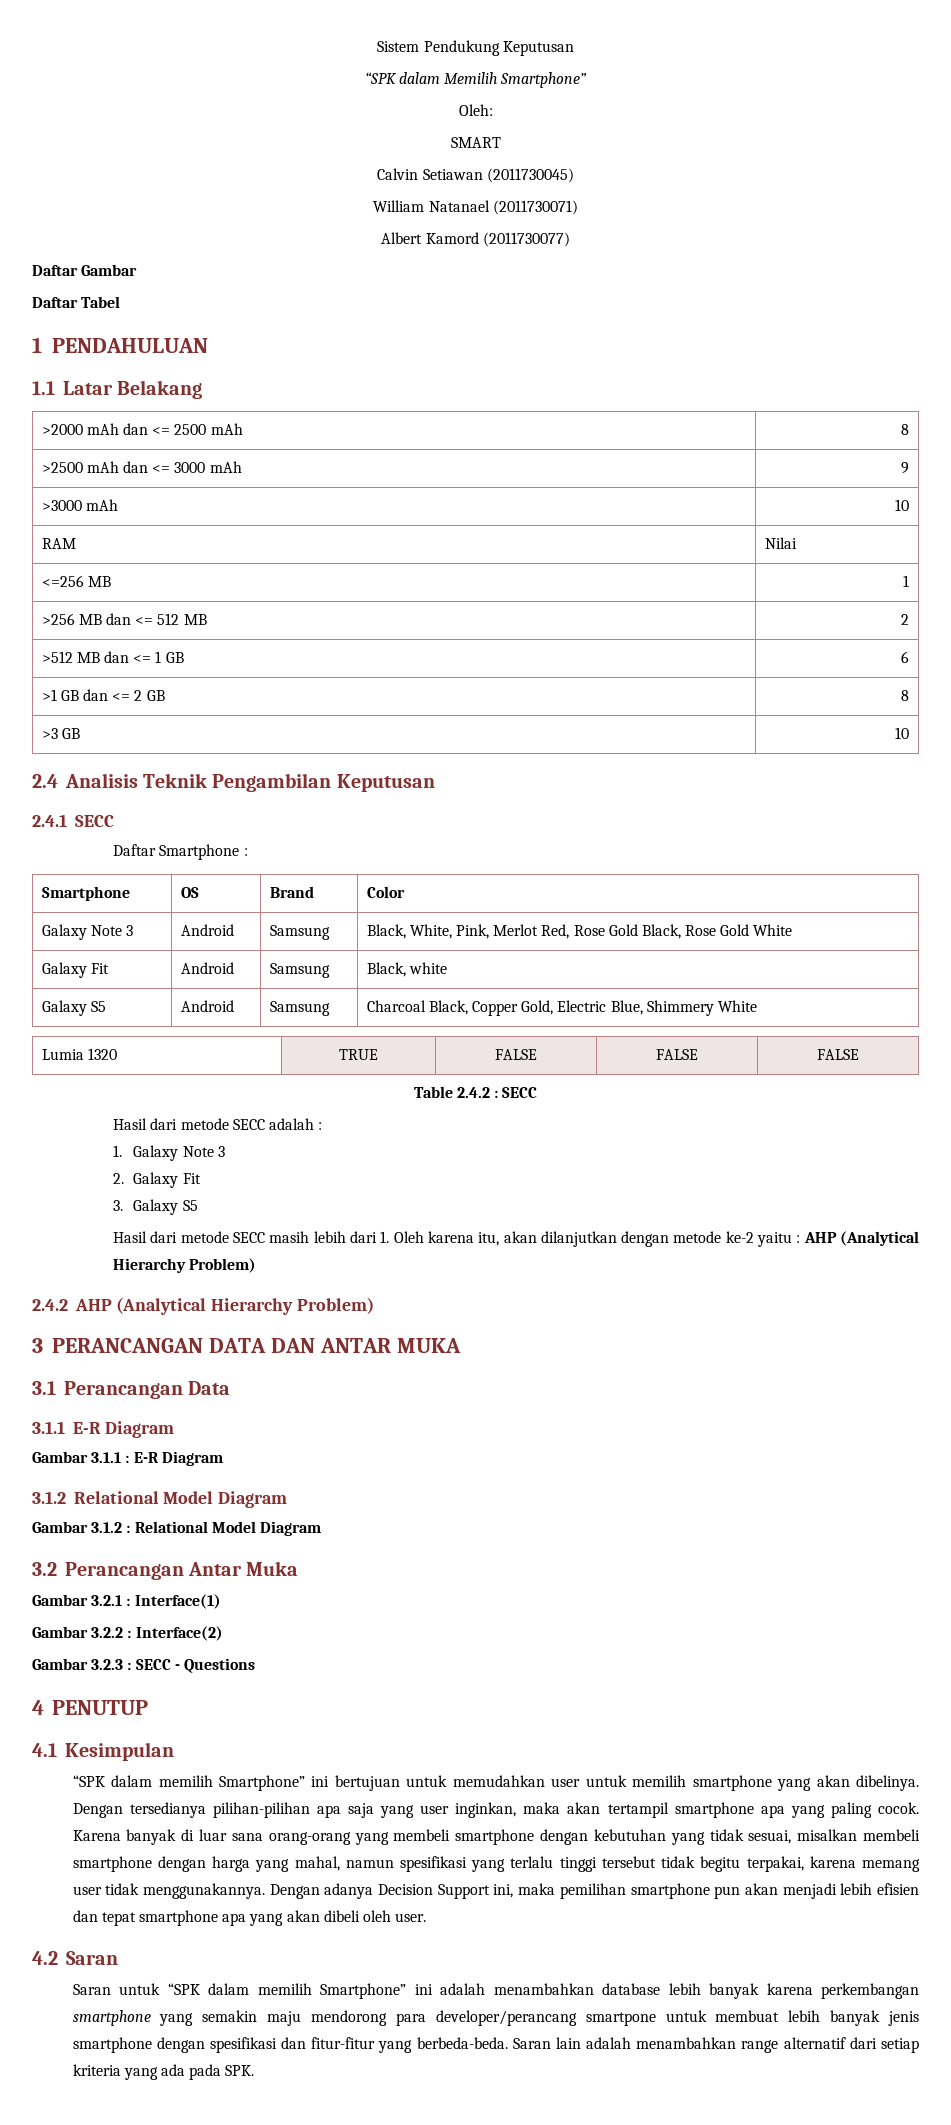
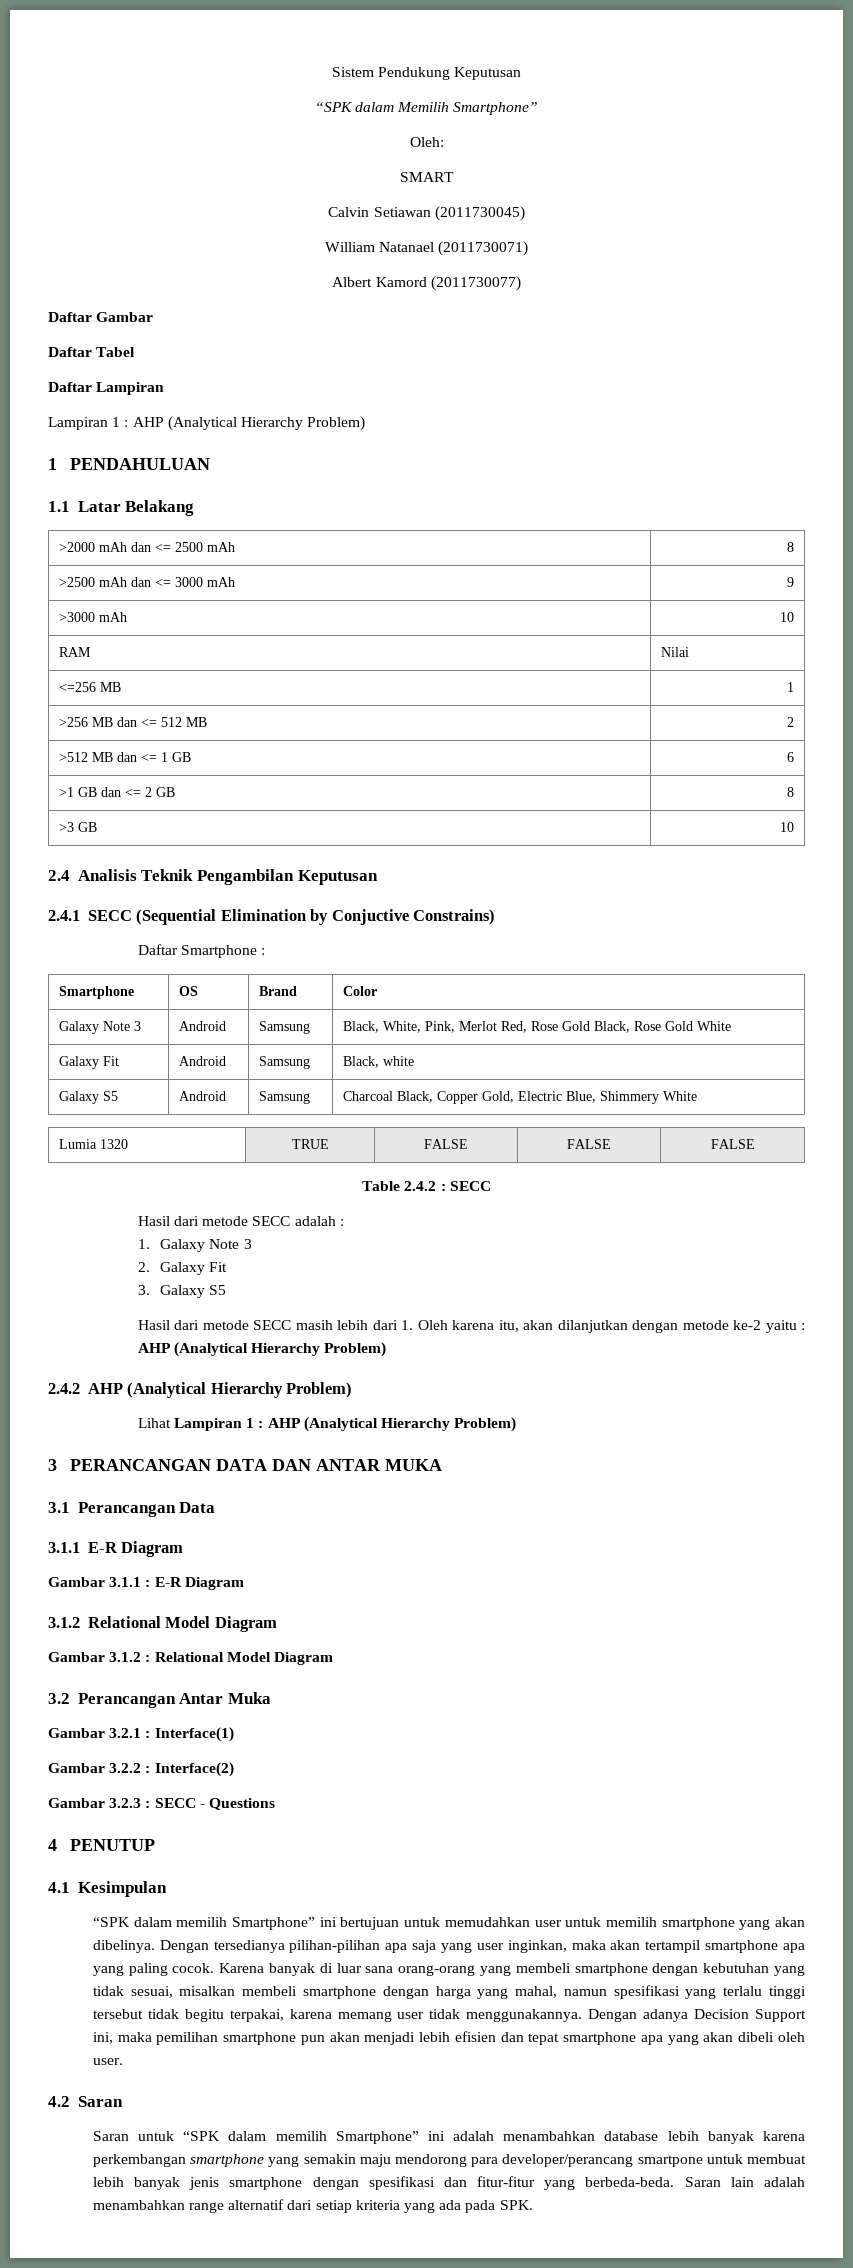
(121, 302) none -> [48,382,165,395] [48,416,366,431] // Daftar Lampiran // Lampiran 1 : AHP (Analytical Hierarchy Problem)
(114, 821) none -> [136,909,496,925] (Sequential Elimination by Conjuctive Constrains)
(374, 1305) none -> [137,1417,517,1432] // Lihat Lampiran 1 : AHP (Analytical Hierarchy Problem)

